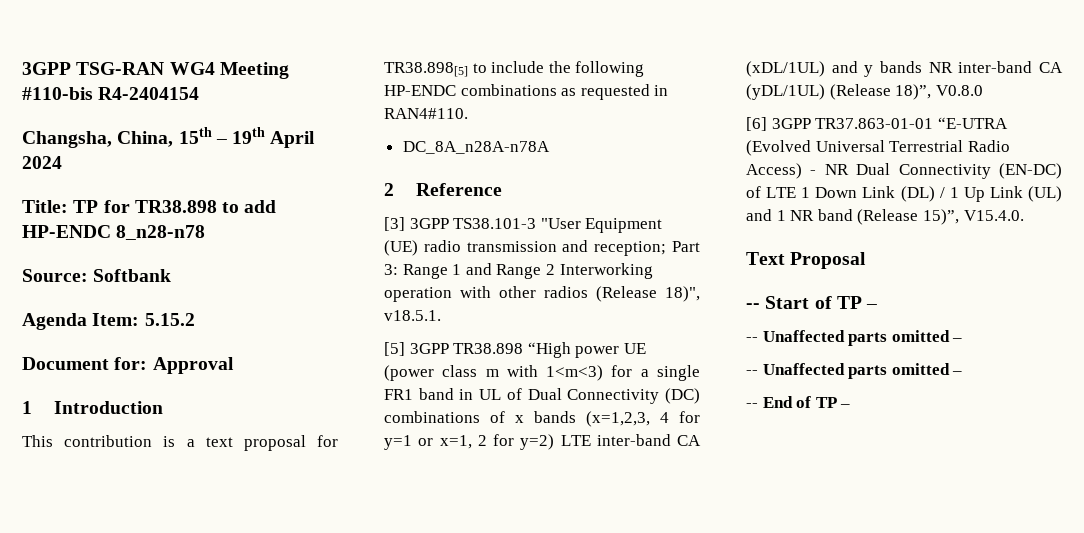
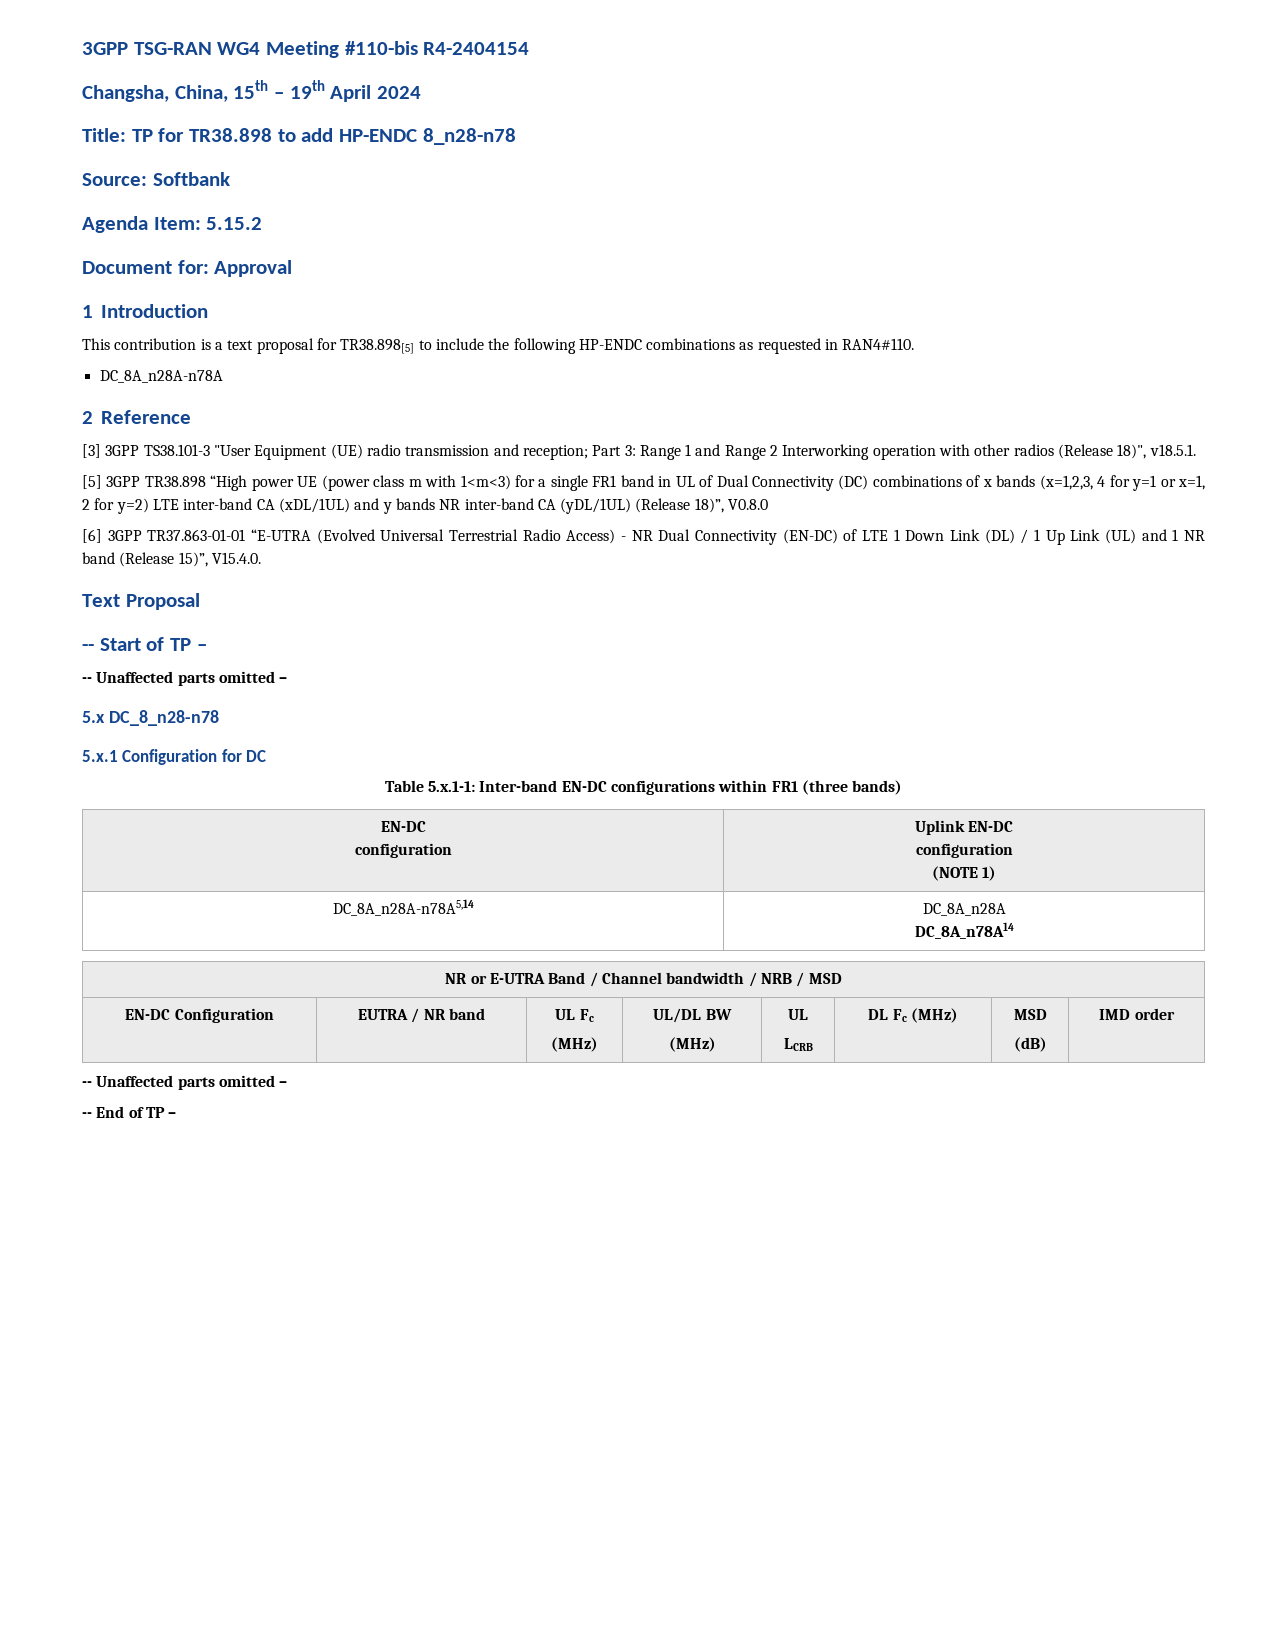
(963, 340) none -> [82,710,219,726] [82,749,267,765] [384,780,903,795] [380,821,426,832] [354,843,452,858] [914,820,1014,835] [915,843,1013,858] [931,866,997,881] [332,899,474,916] [922,903,1006,916] [914,922,1014,939] [445,972,842,987] [125,1008,274,1023] [358,1008,485,1023] [555,1009,594,1022] [551,1037,598,1052] [653,1008,732,1023] [668,1037,716,1052] [788,1009,808,1020] [783,1038,813,1051] [868,1008,958,1023] [1013,1009,1047,1020] [1013,1037,1047,1052] [1099,1008,1175,1020] // 5.x DC_8_n28-n78 // 5.x.1 Configuration for DC // Table 5.x.1-1: Inter-band EN-DC configurations within FR1 (three bands) // EN-DC // configuration | Uplink EN-DC // configuration // (NOTE 1) // DC_8A_n28A-n78A5,14 | DC_8A_n28A // DC_8A_n78A14 // NR or E-UTRA Band / Channel bandwidth / NRB / MSD // EN-DC Configuration | EUTRA / NR band | UL Fc // (MHz) | UL/DL BW // (MHz) | UL // LCRB | DL Fc (MHz) | MSD // (dB) | IMD order

